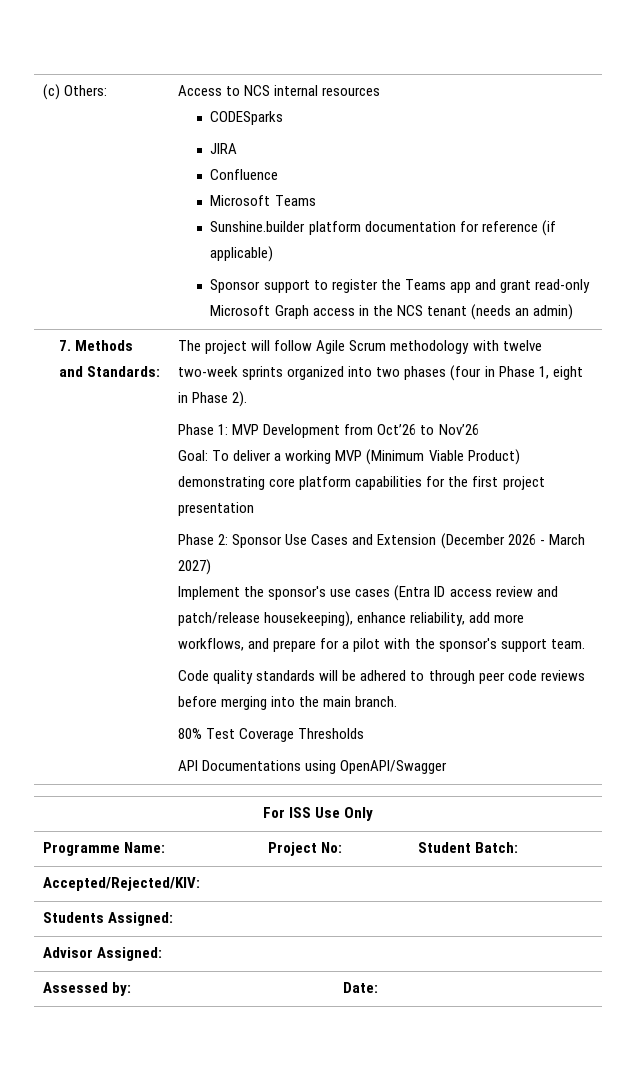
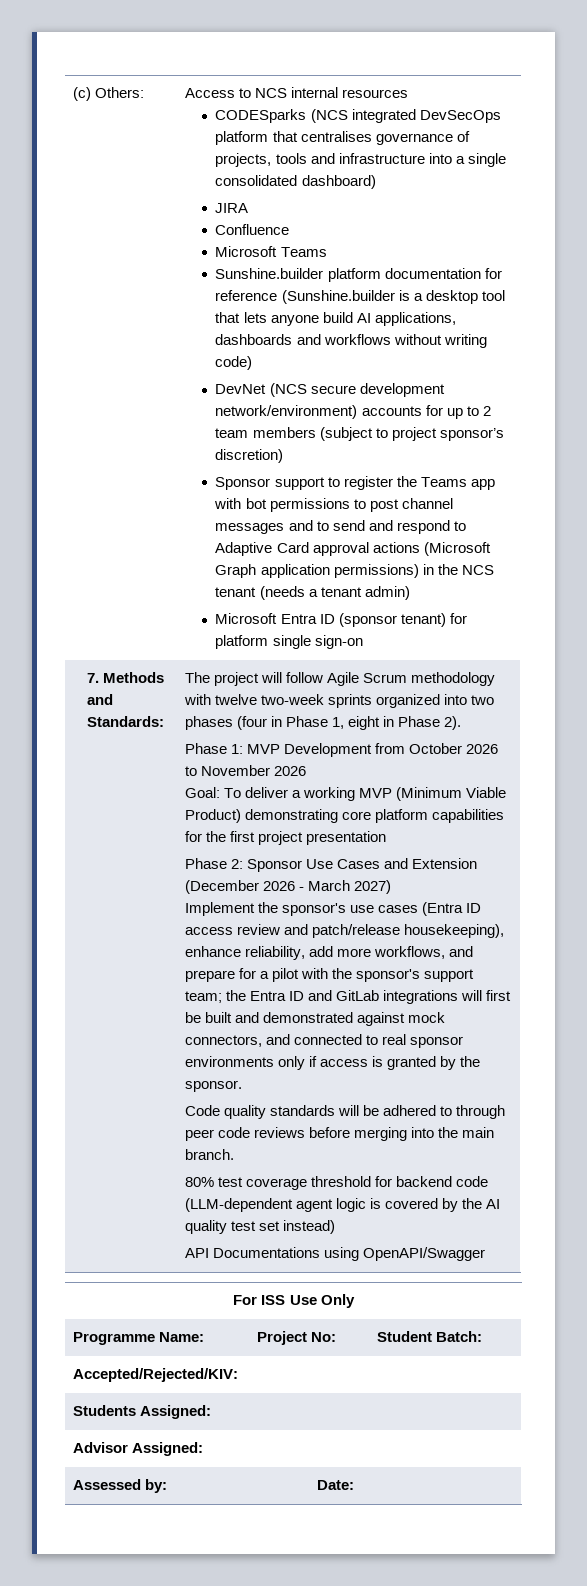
(284, 118) none -> [310,109,501,123] [215,131,470,145] [215,153,506,167] [215,175,376,189] (NCS integrated DevSecOps platform that centralises governance of projects, tools and infrastructure into a single consolidated dashboard)
[541,220,556,236] [210,246,274,262] (if applicable) -> [281,290,505,304] [215,312,456,326] [215,334,487,348] [215,356,253,370] [215,383,445,397] [215,405,491,419] [215,427,504,441] [215,449,284,463] (Sunshine.builder is a desktop tool that lets anyone build AI applications, dashboards and workflows without writing code) // DevNet (NCS secure development network/environment) accounts for up to 2 team members (subject to project sponsor’s discretion)
[474,279,590,293] [210,305,355,319] and grant read-only Microsoft Graph access -> [214,498,453,512] [215,520,466,534] [215,542,491,556] [215,564,419,578] with bot permissions to post channel messages and to send and respond to Adaptive Card approval actions (Microsoft Graph application permissions)
[514,308,529,316] an -> [308,587,362,597] a tenant
(573, 312) none -> [215,613,467,627] [215,635,363,649] // Microsoft Entra ID (sponsor tenant) for platform single sign-on
[377,424,479,435] Oct’26 to Nov’26 -> [409,743,499,754] [184,765,306,776] October 2026 to November 2026
[550,639,585,649] team. -> [184,990,512,1004] [184,1012,446,1026] [184,1034,464,1048] [184,1056,481,1070] [184,1080,242,1092] team; the Entra ID and GitLab integrations will first be built and demonstrated against mock connectors, and connected to real sponsor environments only if access is granted by the sponsor.
[206,728,365,742] Test Coverage Thresholds -> [217,1176,489,1190] [184,1198,501,1212] [184,1220,335,1234] test coverage threshold for backend code (LLM-dependent agent logic is covered by the AI quality test set instead)

